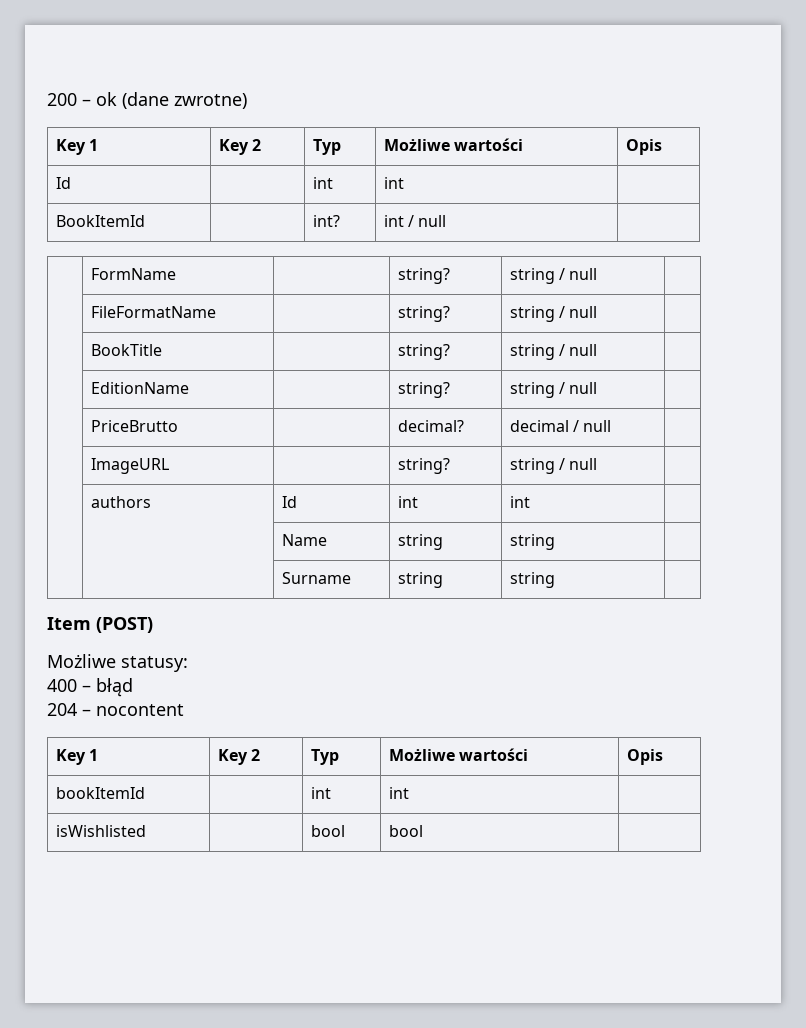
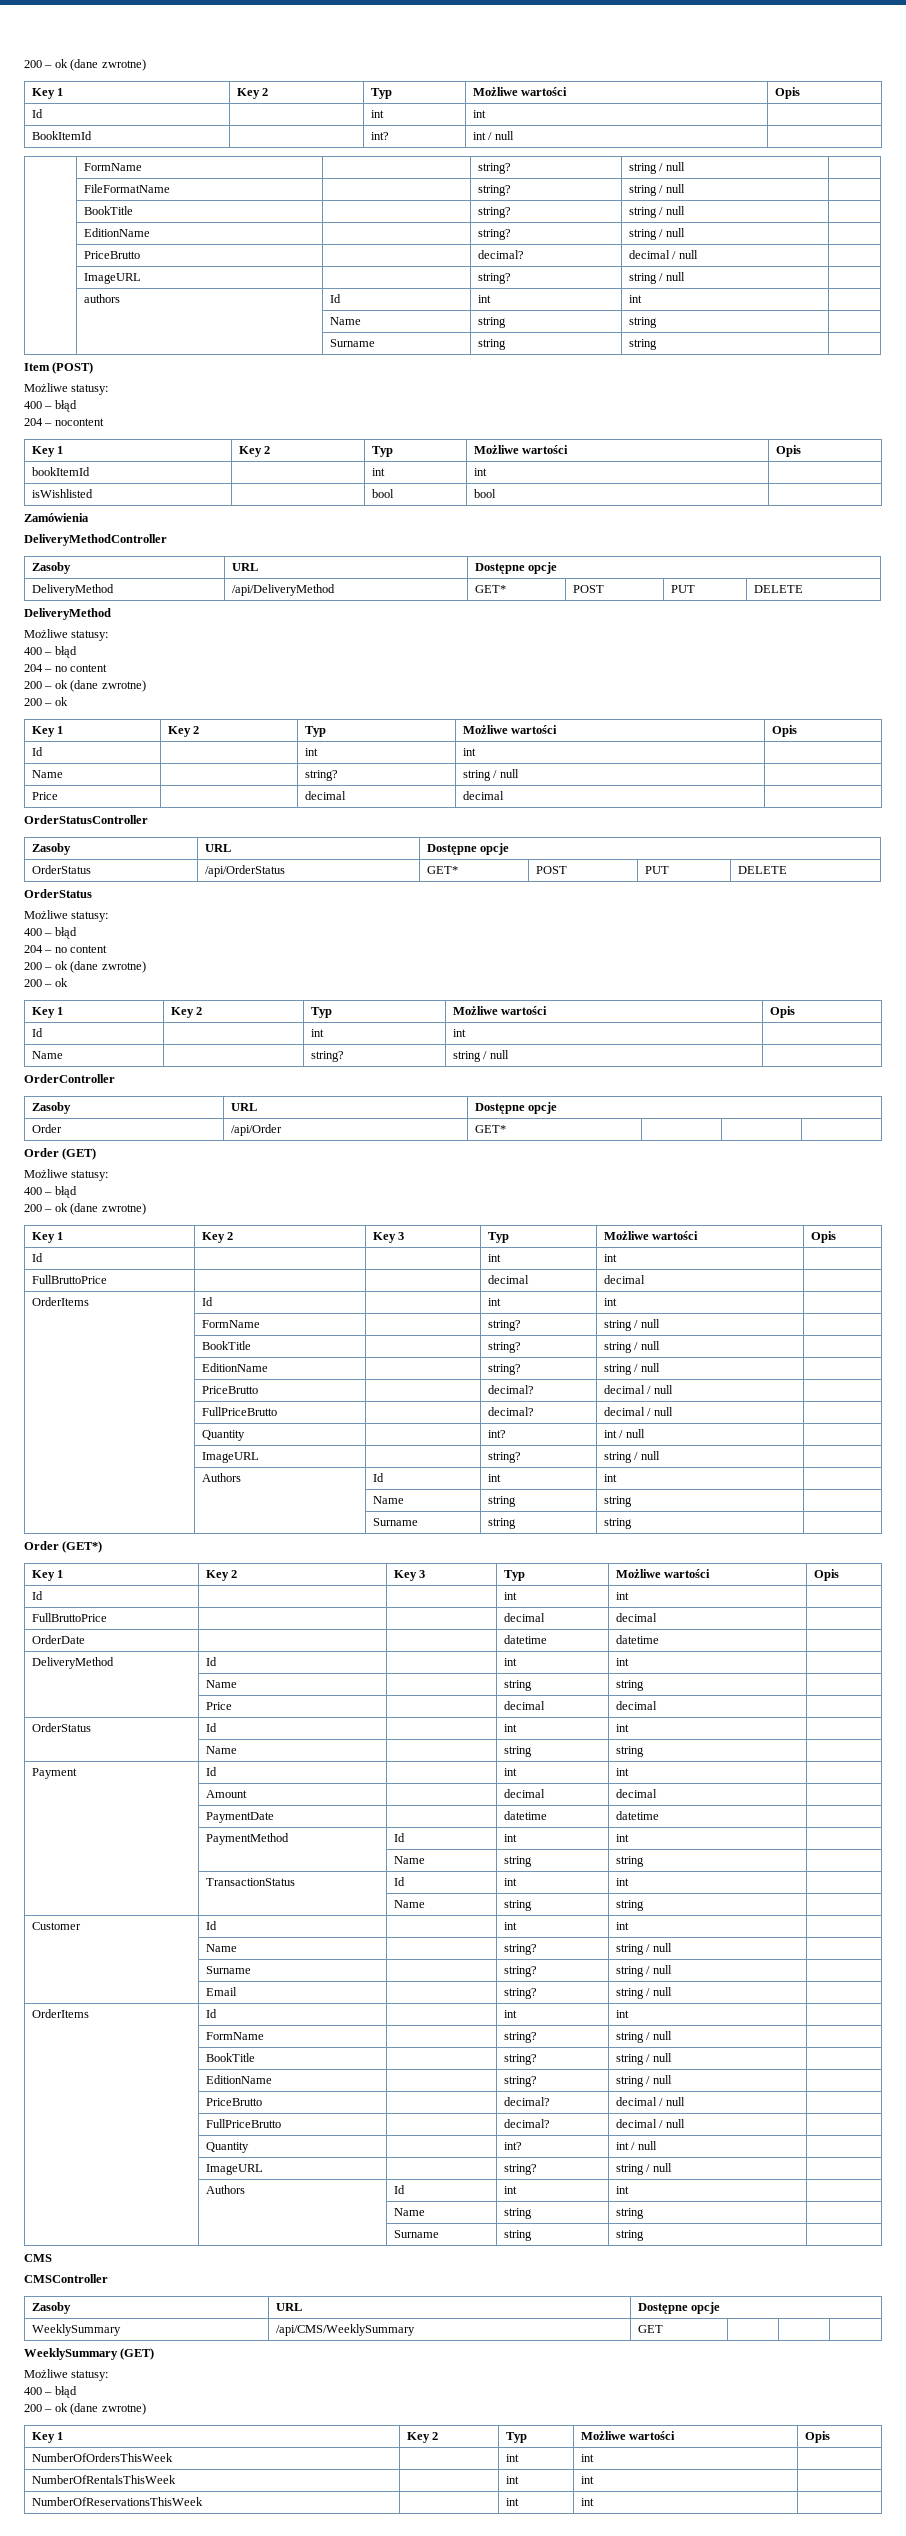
(423, 831) none -> [24,513,89,522] [24,534,167,546] [31,562,71,574] [231,563,258,571] [474,562,558,574] [31,584,114,596] [231,584,335,596] [474,585,506,593] [572,585,604,593] [670,585,695,593] [753,585,803,593] [24,608,111,620] [24,629,109,641] [24,646,77,658] [24,664,108,672] [24,680,146,692] [24,697,68,706] [31,726,64,737] [167,726,200,737] [304,726,326,737] [462,725,558,734] [771,725,797,737] [31,747,43,756] [304,748,318,756] [462,748,476,756] [31,770,63,778] [304,770,338,781] [462,769,519,781] [31,792,58,800] [304,791,346,800] [462,791,504,800] [24,815,148,824] [31,843,71,855] [204,844,231,852] [426,843,510,855] [31,865,91,874] [204,865,285,877] [426,866,458,874] [535,866,567,874] [644,866,669,874] [737,866,787,874] [24,889,92,898] [24,910,109,922] [24,927,77,939] [24,945,108,953] [24,961,146,973] [24,978,68,987] [31,1007,64,1018] [170,1007,203,1018] [310,1007,332,1018] [452,1006,548,1015] [769,1006,795,1018] [31,1028,43,1037] [310,1029,324,1037] [452,1029,466,1037] [31,1051,63,1059] [310,1051,344,1062] [452,1050,509,1062] [24,1074,115,1083] [31,1102,71,1114] [230,1103,257,1111] [474,1102,558,1114] [31,1124,62,1133] [230,1124,282,1136] [474,1125,506,1133] [24,1148,97,1160] [24,1169,109,1181] [24,1186,77,1198] [24,1203,146,1215] [31,1232,64,1243] [201,1232,234,1243] [372,1232,405,1243] [487,1232,509,1243] [603,1231,699,1240] [810,1231,836,1243] [31,1253,43,1262] [487,1254,501,1262] [603,1254,617,1262] [31,1275,107,1284] [487,1275,529,1284] [603,1275,645,1284] [31,1297,89,1306] [201,1297,213,1306] [487,1298,501,1306] [603,1298,617,1306] [201,1320,260,1328] [487,1320,521,1331] [603,1319,660,1331] [201,1341,251,1350] [487,1342,521,1353] [603,1341,660,1353] [201,1363,268,1372] [487,1364,521,1375] [603,1363,660,1375] [201,1386,258,1394] [487,1385,534,1394] [603,1385,673,1394] [201,1407,277,1416] [487,1407,534,1416] [603,1407,673,1416] [201,1430,245,1441] [487,1430,506,1438] [603,1429,645,1438] [201,1452,259,1463] [487,1452,521,1463] [603,1451,660,1463] [201,1473,241,1482] [372,1473,384,1482] [487,1474,501,1482] [603,1474,617,1482] [372,1496,404,1504] [487,1496,516,1507] [603,1496,632,1507] [372,1518,418,1526] [487,1518,516,1529] [603,1518,632,1529] [24,1541,103,1553] [31,1570,64,1581] [205,1570,238,1581] [393,1570,426,1581] [503,1570,525,1581] [615,1569,711,1578] [813,1569,839,1581] [31,1591,43,1600] [503,1592,517,1600] [615,1592,629,1600] [31,1613,107,1622] [503,1613,545,1622] [615,1613,657,1622] [31,1635,85,1644] [503,1635,547,1644] [615,1635,659,1644] [31,1657,114,1669] [205,1657,217,1666] [503,1658,517,1666] [615,1658,629,1666] [205,1680,237,1688] [503,1680,532,1691] [615,1680,644,1691] [205,1702,232,1710] [503,1701,545,1710] [615,1701,657,1710] [31,1723,91,1732] [205,1723,217,1732] [503,1724,517,1732] [615,1724,629,1732] [205,1746,237,1754] [503,1746,532,1757] [615,1746,644,1757] [31,1768,77,1779] [205,1767,217,1776] [503,1768,517,1776] [615,1768,629,1776] [205,1790,247,1798] [503,1789,545,1798] [615,1789,657,1798] [205,1812,274,1823] [503,1811,547,1820] [615,1811,659,1820] [205,1833,289,1845] [393,1833,405,1842] [503,1834,517,1842] [615,1834,629,1842] [393,1856,425,1864] [503,1856,532,1867] [615,1856,644,1867] [205,1878,295,1886] [393,1877,405,1886] [503,1878,517,1886] [615,1878,629,1886] [393,1900,425,1908] [503,1900,532,1911] [615,1900,644,1911] [31,1922,81,1930] [205,1921,217,1930] [503,1922,517,1930] [615,1922,629,1930] [205,1944,237,1952] [503,1944,537,1955] [615,1943,672,1955] [205,1966,251,1974] [503,1966,537,1977] [615,1965,672,1977] [205,1987,237,1996] [503,1988,537,1999] [615,1987,672,1999] [31,2009,89,2018] [205,2009,217,2018] [503,2010,517,2018] [615,2010,629,2018] [205,2032,264,2040] [503,2032,537,2043] [615,2031,672,2043] [205,2053,255,2062] [503,2054,537,2065] [615,2053,672,2065] [205,2075,272,2084] [503,2076,537,2087] [615,2075,672,2087] [205,2098,262,2106] [503,2097,550,2106] [615,2097,685,2106] [205,2119,281,2128] [503,2119,550,2128] [615,2119,685,2128] [205,2142,249,2153] [503,2142,522,2150] [615,2141,657,2150] [205,2164,263,2175] [503,2164,537,2175] [615,2163,672,2175] [205,2185,245,2194] [393,2185,405,2194] [503,2186,517,2194] [615,2186,629,2194] [393,2208,425,2216] [503,2208,532,2219] [615,2208,644,2219] [393,2230,439,2238] [503,2230,532,2241] [615,2230,644,2241] [24,2254,52,2262] [24,2274,108,2283] [31,2302,71,2314] [275,2303,302,2311] [637,2302,721,2314] [31,2324,121,2336] [275,2324,415,2336] [637,2325,663,2333] [24,2348,155,2360] [24,2369,109,2381] [24,2386,77,2398] [24,2403,146,2415] [31,2432,64,2443] [406,2432,439,2443] [505,2432,527,2443] [580,2431,676,2440] [804,2431,830,2443] [31,2453,173,2462] [505,2454,519,2462] [580,2454,594,2462] [31,2475,176,2484] [505,2476,519,2484] [580,2476,594,2484] [31,2497,203,2506] [505,2498,519,2506] [580,2498,594,2506] // Zamówienia // DeliveryMethodController // Zasoby | URL | Dostępne opcje // DeliveryMethod | /api/DeliveryMethod | GET* | POST | PUT | DELETE // DeliveryMethod // Możliwe statusy: // 400 – błąd // 204 – no content // 200 – ok (dane zwrotne) // 200 – ok // Key 1 | Key 2 | Typ | Możliwe wartości | Opis // Id | | int | int | // Name | | string? | string / null | // Price | | decimal | decimal | // OrderStatusController // Zasoby | URL | Dostępne opcje // OrderStatus | /api/OrderStatus | GET* | POST | PUT | DELETE // OrderStatus // Możliwe statusy: // 400 – błąd // 204 – no content // 200 – ok (dane zwrotne) // 200 – ok // Key 1 | Key 2 | Typ | Możliwe wartości | Opis // Id | | int | int | // Name | | string? | string / null | // OrderController // Zasoby | URL | Dostępne opcje // Order | /api/Order | GET* | | | // Order (GET) // Możliwe statusy: // 400 – błąd // 200 – ok (dane zwrotne) // Key 1 | Key 2 | Key 3 | Typ | Możliwe wartości | Opis // Id | | | int | int | // FullBruttoPrice | | | decimal | decimal | // OrderItems | Id | | int | int | // | FormName | | string? | string / null | // | BookTitle | | string? | string / null | // | EditionName | | string? | string / null | // | PriceBrutto | | decimal? | decimal / null | // | FullPriceBrutto | | decimal? | decimal / null | // | Quantity | | int? | int / null | // | ImageURL | | string? | string / null | // | Authors | Id | int | int | // | | Name | string | string | // | | Surname | string | string | // Order (GET*) // Key 1 | Key 2 | Key 3 | Typ | Możliwe wartości | Opis // Id | | | int | int | // FullBruttoPrice | | | decimal | decimal | // OrderDate | | | datetime | datetime | // DeliveryMethod | Id | | int | int | // | Name | | string | string | // | Price | | decimal | decimal | // OrderStatus | Id | | int | int | // | Name | | string | string | // Payment | Id | | int | int | // | Amount | | decimal | decimal | // | PaymentDate | | datetime | datetime | // | PaymentMethod | Id | int | int | // | | Name | string | string | // | TransactionStatus | Id | int | int | // | | Name | string | string | // Customer | Id | | int | int | // | Name | | string? | string / null | // | Surname | | string? | string / null | // | Email | | string? | string / null | // OrderItems | Id | | int | int | // | FormName | | string? | string / null | // | BookTitle | | string? | string / null | // | EditionName | | string? | string / null | // | PriceBrutto | | decimal? | decimal / null | // | FullPriceBrutto | | decimal? | decimal / null | // | Quantity | | int? | int / null | // | ImageURL | | string? | string / null | // | Authors | Id | int | int | // | | Name | string | string | // | | Surname | string | string | // CMS // CMSController // Zasoby | URL | Dostępne opcje // WeeklySummary | /api/CMS/WeeklySummary | GET | | | // WeeklySummary (GET) // Możliwe statusy: // 400 – błąd // 200 – ok (dane zwrotne) // Key 1 | Key 2 | Typ | Możliwe wartości | Opis // NumberOfOrdersThisWeek | | int | int | // NumberOfRentalsThisWeek | | int | int | // NumberOfReservationsThisWeek | | int | int |

